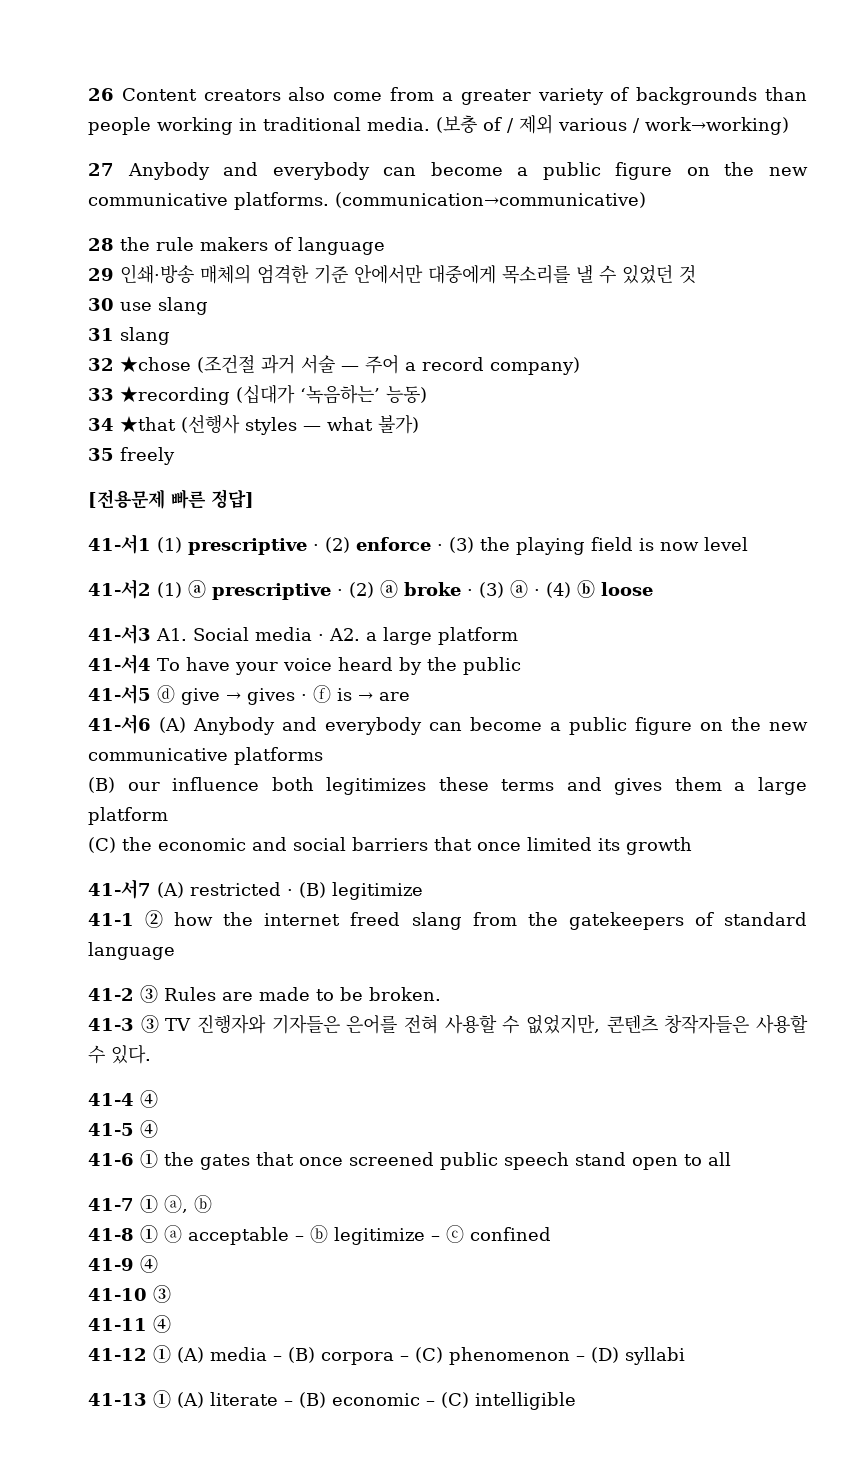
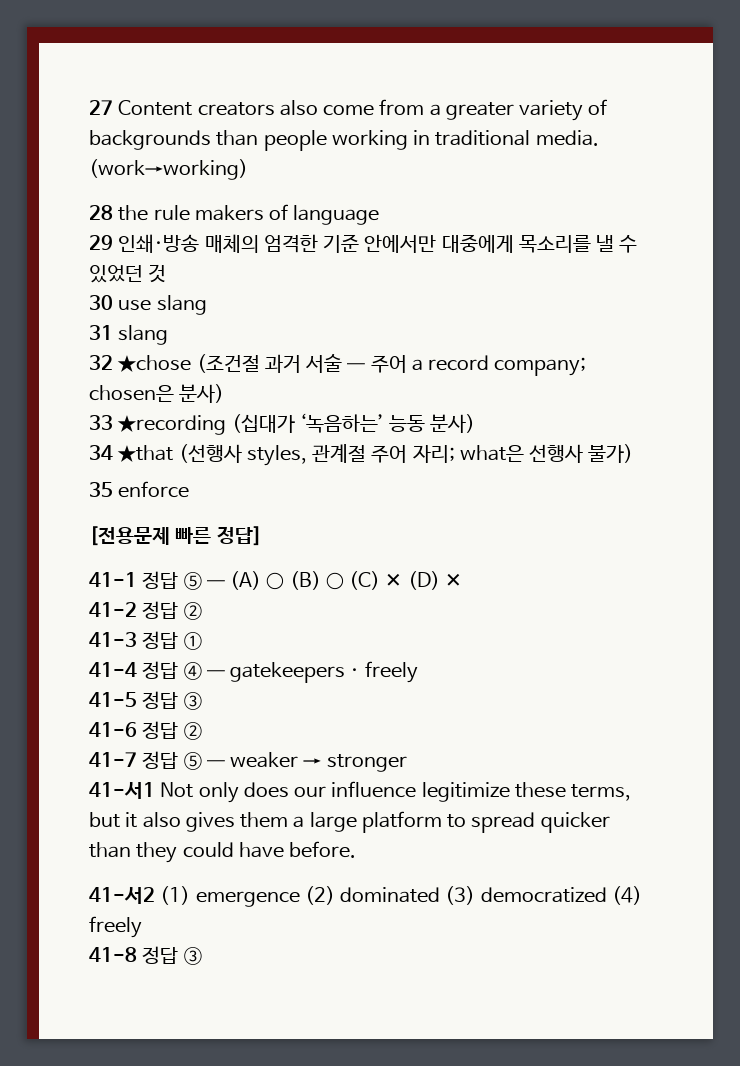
[88,88,114,101] 26 -> [89,100,113,115] 27
[436,114,789,135] [88,162,808,180] [88,192,646,210] (보충 of / 제외 various / work→working) // 27 Anybody and everybody can become a public figure on the new communicative platforms. (communication→communicative) -> [89,159,248,180] (work→working)
[490,357,580,375] company) -> [494,357,587,376] [89,384,225,403] company; chosen은 분사)
[386,386,427,403] 능동) -> [389,414,476,433] 능동 분사)
[245,417,373,435] styles — what -> [246,444,584,466] styles, 관계절 주어 자리; what은 선행사
[120,447,175,465] freely -> [118,481,190,498] enforce
[88,534,748,555] [88,579,653,600] [88,624,518,645] [88,654,521,675] [88,684,410,705] [88,714,808,735] [88,747,323,765] [88,777,602,795] 41-서1 (1) prescriptive · (2) enforce · (3) the playing field is now level // 41-서2 (1) ⓐ prescriptive · (2) ⓐ broke · (3) ⓐ · (4) ⓑ loose // 41-서3 A1. Social media · A2. a large platform // 41-서4 To have your voice heard by the public // 41-서5 ⓓ give → gives · ⓕ is → are // 41-서6 (A) Anybody and everybody can become a public figure on the new communicative platforms // (B) our influence both legitimizes these terms and -> [89,571,462,590] [89,601,202,620] [89,631,202,650] [89,661,418,683] [89,691,202,710] [89,721,202,740] [89,751,407,772] [89,781,632,803] [89,812,181,828] 41-1 정답 ⑤ — (A) ○ (B) ○ (C) ✕ (D) ✕ // 41-2 정답 ② // 41-3 정답 ① // 41-4 정답 ④ — gatekeepers · freely // 41-5 정답 ③ // 41-6 정답 ② // 41-7 정답 ⑤ — weaker → stronger // 41-서1 Not only does our influence legitimize these terms, but it also
[88,837,692,855] [88,879,423,900] [88,910,807,930] [88,942,175,960] [88,985,441,1003] [88,1014,808,1034] [88,1044,151,1064] [88,1090,158,1108] [88,1120,158,1138] [88,1150,731,1170] [88,1195,212,1213] [88,1225,551,1245] [88,1255,158,1273] [88,1285,171,1303] [88,1315,171,1333] [88,1345,685,1365] [88,1390,576,1410] // (C) the economic and social barriers that once limited its growth // 41-서7 (A) restricted · (B) legitimize // 41-1 ② how the internet freed slang from the gatekeepers of standard language // 41-2 ③ Rules are made to be broken. // 41-3 ③ TV 진행자와 기자들은 은어를 전혀 사용할 수 없었지만, 콘텐츠 창작자들은 사용할 수 있다. // 41-4 ④ // 41-5 ④ // 41-6 ① the gates that once screened public speech stand open to all // 41-7 ① ⓐ, ⓑ // 41-8 ① ⓐ acceptable – ⓑ legitimize – ⓒ confined // 41-9 ④ // 41-10 ③ // 41-11 ④ // 41-12 ① (A) media – (B) corpora – (C) phenomenon – (D) syllabi // 41-13 ① (A) literate – (B) economic – (C) intelligible -> [447,812,610,833] [89,841,357,863] [89,886,642,907] [89,916,142,938] [89,946,202,965] to spread quicker than they could have before. // 41-서2 (1) emergence (2) dominated (3) democratized (4) freely // 41-8 정답 ③

